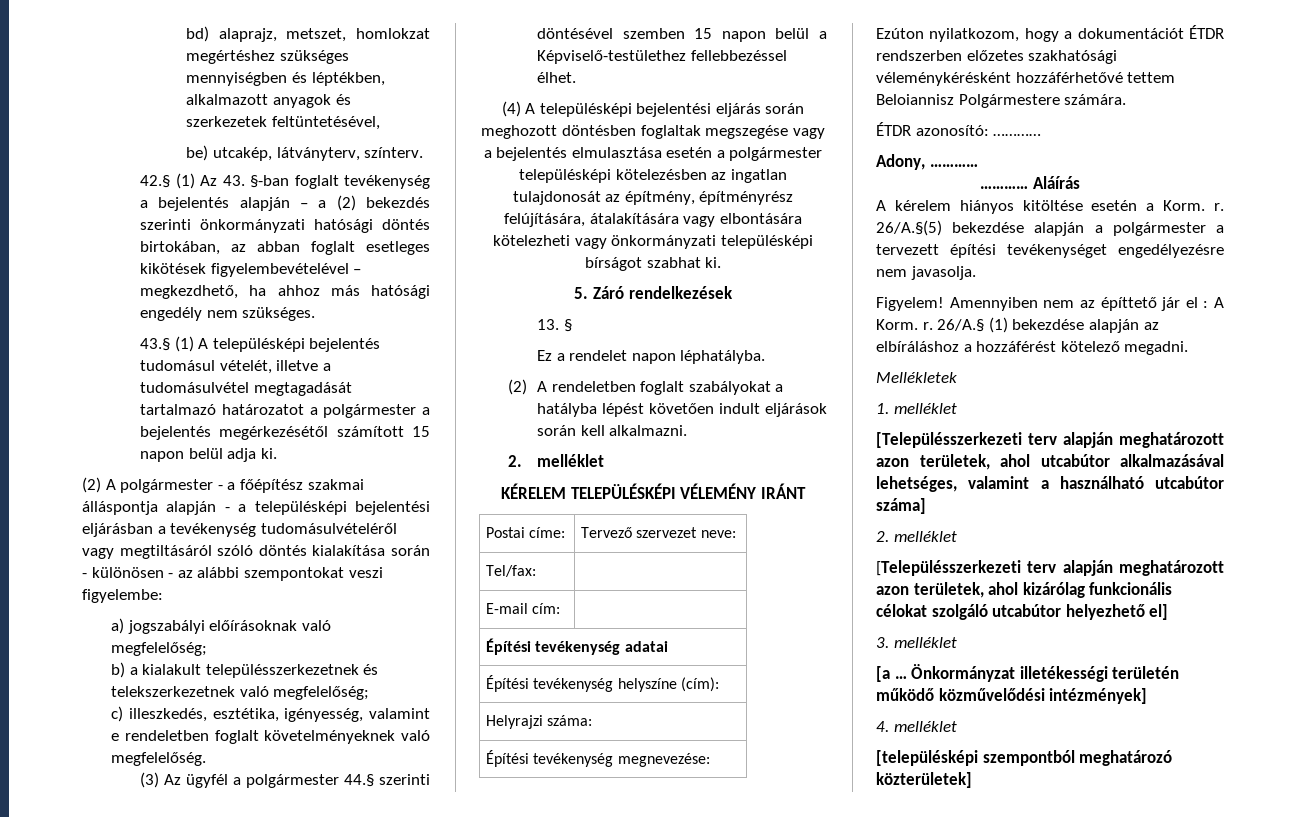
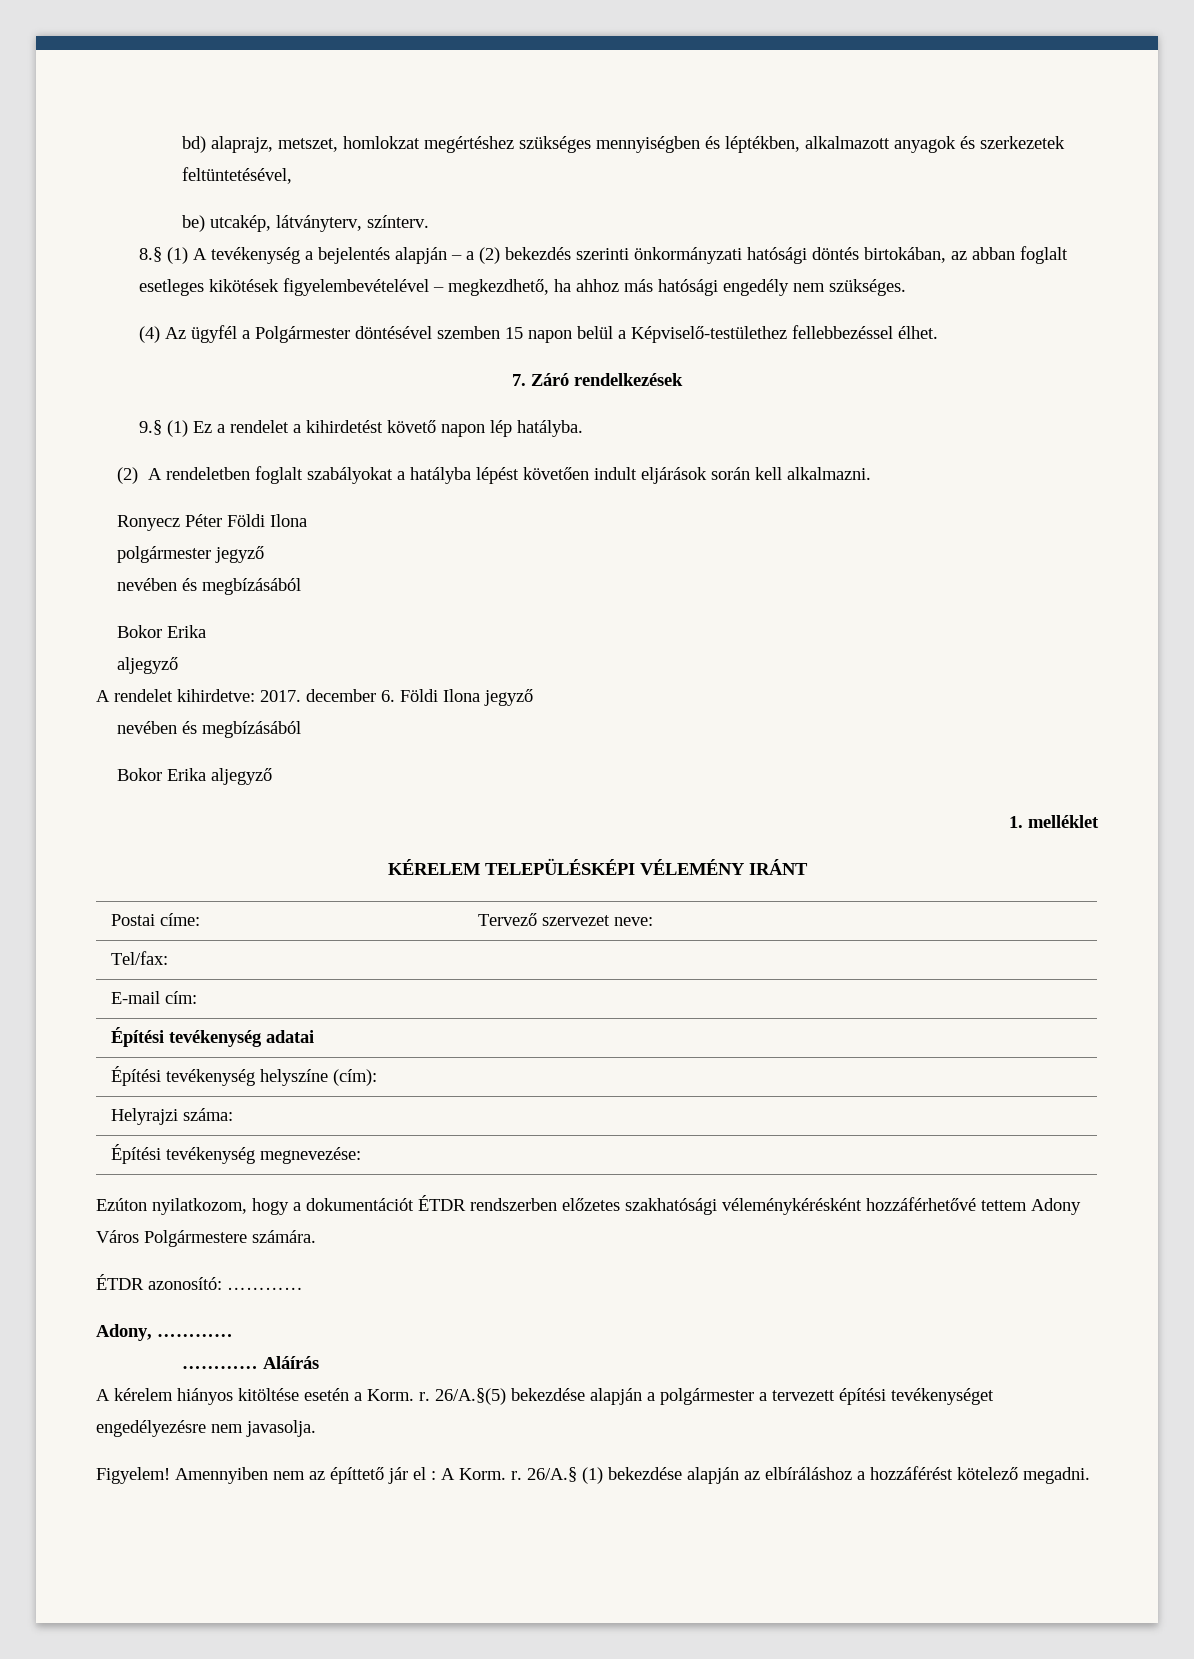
[140,173,339,189] 42.§ (1) Az 43. §-ban foglalt -> [138,247,207,264] 8.§ (1) A
[140,336,381,352] [140,360,331,374] [140,382,352,396] [140,404,430,418] [140,426,430,440] [140,448,277,462] [82,477,364,493] [82,501,430,515] [82,523,397,537] [82,545,430,559] [82,567,383,581] [82,589,163,603] [111,618,331,634] [111,642,208,656] [111,662,379,678] [111,686,370,700] [111,706,430,722] [111,730,430,744] [111,752,207,766] [140,772,430,788] 43.§ (1) A településképi bejelentés tudomásul vételét, illetve a tudomásulvétel megtagadását tartalmazó határozatot a polgármester a bejelentés megérkezésétől számított 15 napon belül adja ki. // (2) A polgármester - a főépítész szakmai álláspontja alapján - a településképi bejelentési eljárásban a tevékenység tudomásulvételéről vagy megtiltásáról szóló döntés kialakítása során - különösen - az alábbi szempontokat veszi figyelembe: // a) jogszabályi előírásoknak való megfelelőség; // b) a kialakult településszerkezetnek és telekszerkezetnek való megfelelőség; // c) illeszkedés, esztétika, igényesség, valamint e rendeletben foglalt követelményeknek való megfelelőség. // (3) Az ügyfél a polgármester 44.§ szerinti -> [138,325,350,343] (4) Az ügyfél a Polgármester
[501,101,805,117] [481,125,825,139] [483,147,823,161] [519,169,787,183] [512,191,794,205] [504,213,802,227] [493,235,813,249] [584,257,722,271] [574,287,589,299] (4) A településképi bejelentési eljárás során meghozott döntésben foglaltak megszegése vagy a bejelentés elmulasztása esetén a polgármester településképi kötelezésben az ingatlan tulajdonosát az építmény, építményrész felújítására, átalakítására vagy elbontására kötelezheti vagy önkormányzati településképi bírságot szabhat ki. // 5. -> [512,374,526,386] 7.
[537,319,572,332] 13. § // -> [138,420,188,437] 9.§ (1)
[631,350,766,364] napon léphatályba. -> [292,420,583,437] a kihirdetést követő napon lép hatályba.
[508,455,523,467] 2. -> [117,514,308,531] [117,546,265,563] [117,578,302,595] [117,625,207,638] [117,657,179,674] [96,689,533,706] [117,721,302,738] [117,768,273,785] [1009,816,1023,828] Ronyecz Péter Földi Ilona // polgármester jegyző // nevében és megbízásából // Bokor Erika // aljegyző // A rendelet kihirdetve: 2017. december 6. Földi Ilona jegyző // nevében és megbízásából // Bokor Erika aljegyző // 1.
[876,94,954,105] Beloiannisz -> [1031,1198,1081,1215] [96,1230,139,1243] Adony Város
[876,372,957,383] [876,403,957,414] [876,432,1224,448] [876,454,1224,470] [876,476,1224,492] [876,498,926,514] [876,531,957,542] [876,560,1224,576] [876,582,1173,598] [876,604,1169,620] [876,637,957,648] [876,664,1180,682] [876,688,1148,704] [876,721,957,732] [876,750,1173,766] [876,772,972,788] // Mellékletek // 1. melléklet // [Településszerkezeti terv alapján meghatározott azon területek, ahol utcabútor alkalmazásával lehetséges, valamint a használható utcabútor száma] // 2. melléklet // [Településszerkezeti terv alapján meghatározott azon területek, ahol kizárólag funkcionális célokat szolgáló utcabútor helyezhető el] // 3. melléklet // [a … Önkormányzat illetékességi területén működő közművelődési intézmények] // 4. melléklet // [településképi szempontból meghatározó közterületek] -> (1090, 1475) none

